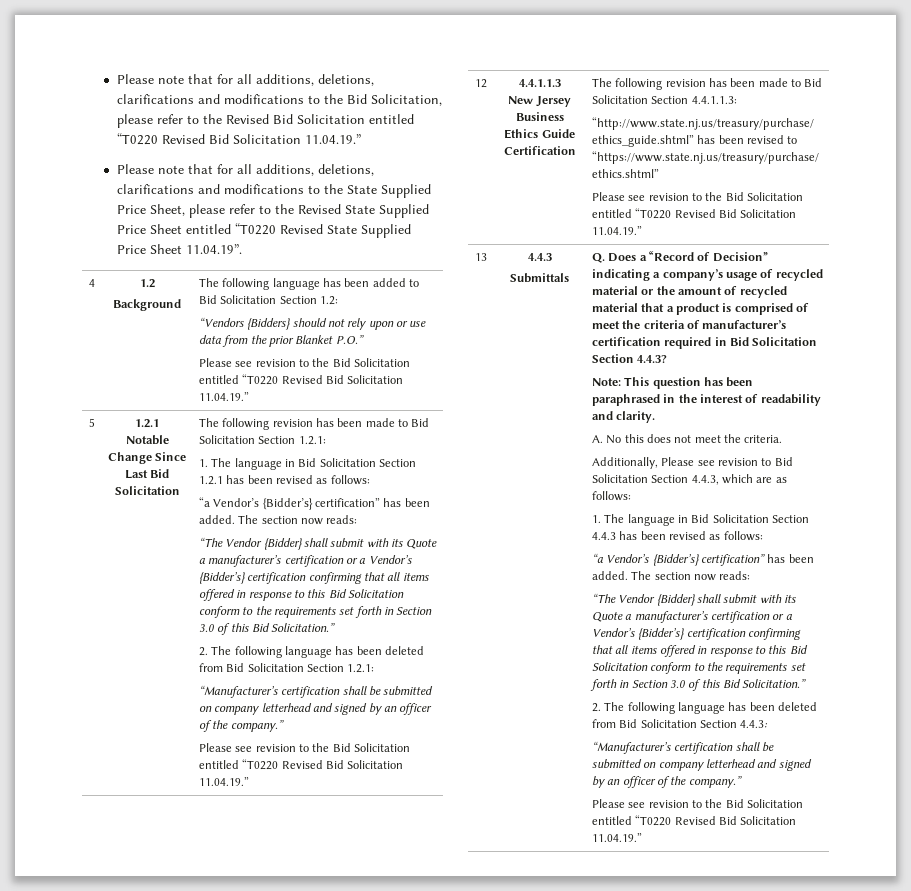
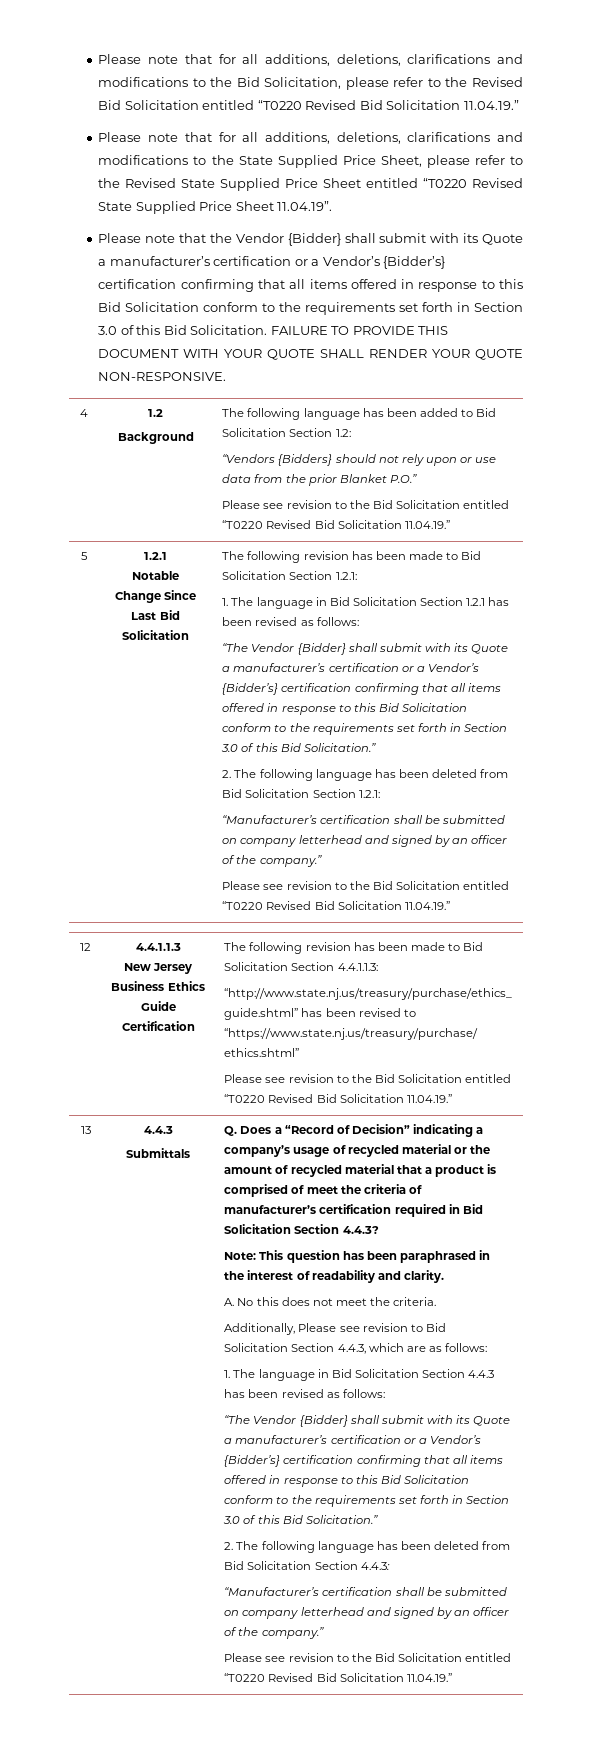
(242, 249) none -> [98,233,523,246] [98,256,446,269] [98,279,523,292] [98,302,523,315] [98,325,449,335] [98,349,523,360] [98,372,227,381] // Please note that the Vendor {Bidder} shall submit with its Quote a manufacturer’s certification or a Vendor’s {Bidder’s} certification confirming that all items offered in response to this Bid Solicitation conform to the requirements set forth in Section 3.0 of this Bid Solicitation. FAILURE TO PROVIDE THIS DOCUMENT WITH YOUR QUOTE SHALL RENDER YOUR QUOTE NON-RESPONSIVE.
[198,497,430,510] [198,515,358,525] // “a Vendor’s {Bidder’s} certification” has been added. The section now reads: -> (359, 621) none
[591,553,814,566] [591,571,751,581] // “a Vendor’s {Bidder’s} certification” has been added. The section now reads: -> (385, 1393) none

